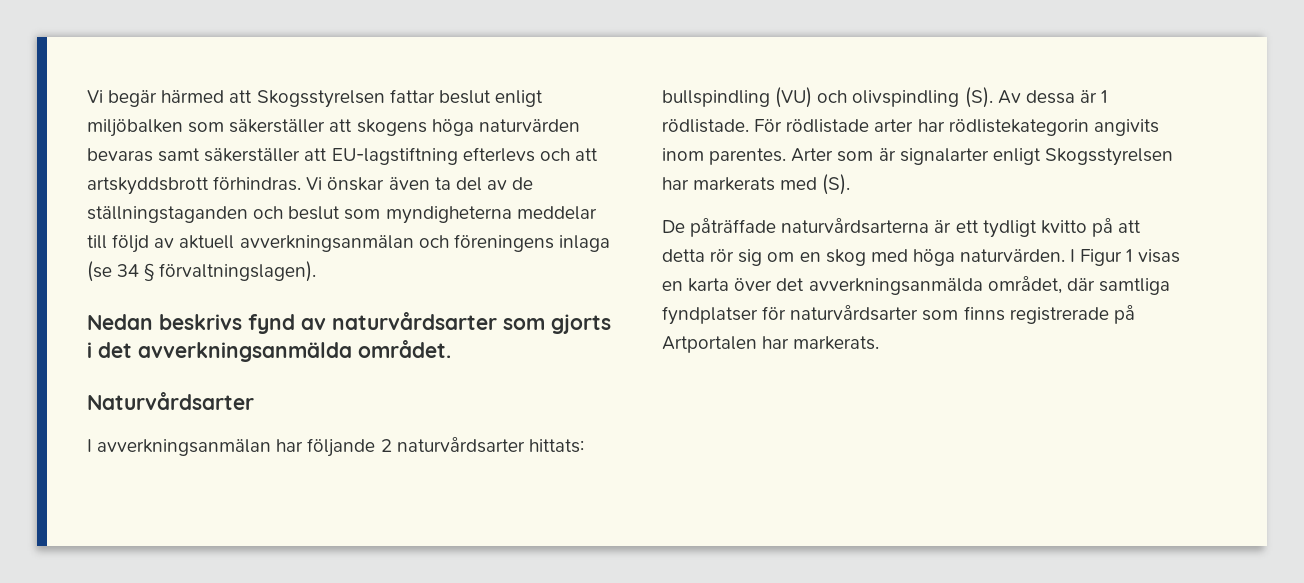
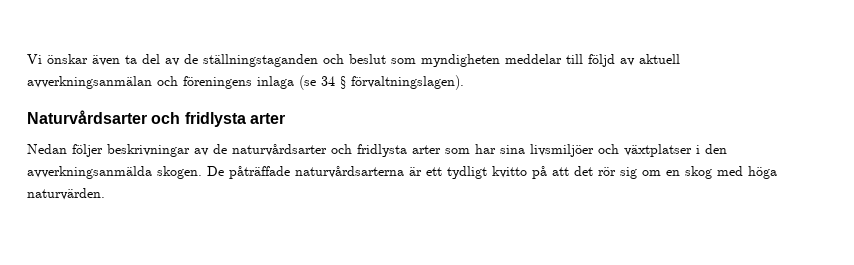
[87,89,543,108] [87,119,580,137] [87,147,598,165] [87,176,323,195] Vi begär härmed att Skogsstyrelsen fattar beslut enligt miljöbalken som säkerställer att skogens höga naturvärden bevaras samt säkerställer att EU-lagstiftning efterlevs och att artskyddsbrott förhindras. Vi -> [27,54,42,64] Vi
[385,206,512,224] myndigheterna -> [421,54,500,67] myndigheten
[87,312,611,334] [87,340,451,362] [87,392,254,410] [87,437,584,457] [662,87,1108,108] [662,119,1159,136] [662,148,1173,166] [662,174,851,195] Nedan beskrivs fynd av naturvårdsarter som gjorts i det avverkningsanmälda området. // Naturvårdsarter // I avverkningsanmälan har följande 2 naturvårdsarter hittats: bullspindling (VU) och olivspindling (S). Av dessa är 1 rödlistade. För rödlistade arter har rödlistekategorin angivits inom parentes. Arter som är signalarter enligt Skogsstyrelsen har markerats med (S). // -> [27,110,285,127] [27,144,727,157] [27,166,202,179] Naturvårdsarter och fridlysta arter // Nedan följer beskrivningar av de naturvårdsarter och fridlysta arter som har sina livsmiljöer och växtplatser i den avverkningsanmälda skogen.
[662,249,705,262] detta -> [574,166,593,176] det
[1070,249,1180,266] [662,276,1170,295] [662,305,1135,325] [662,336,880,353] I Figur 1 visas en karta över det avverkningsanmälda området, där samtliga fyndplatser för naturvårdsarter som finns registrerade på Artportalen har markerats. -> (105, 194) none

